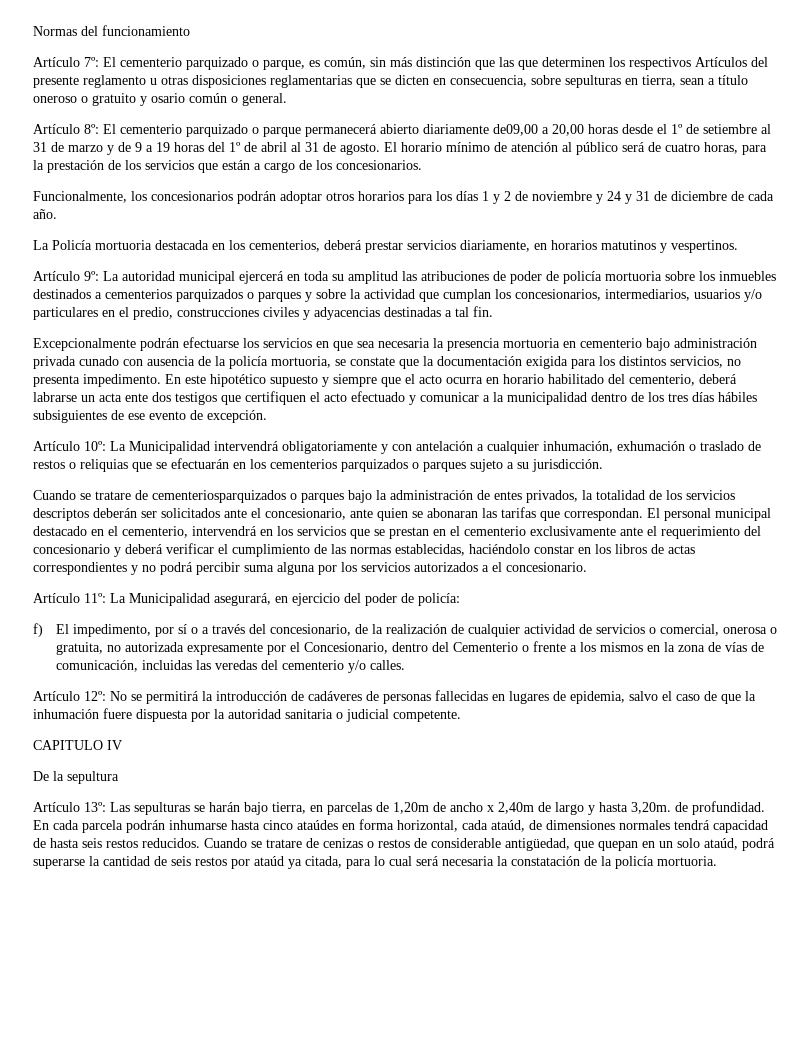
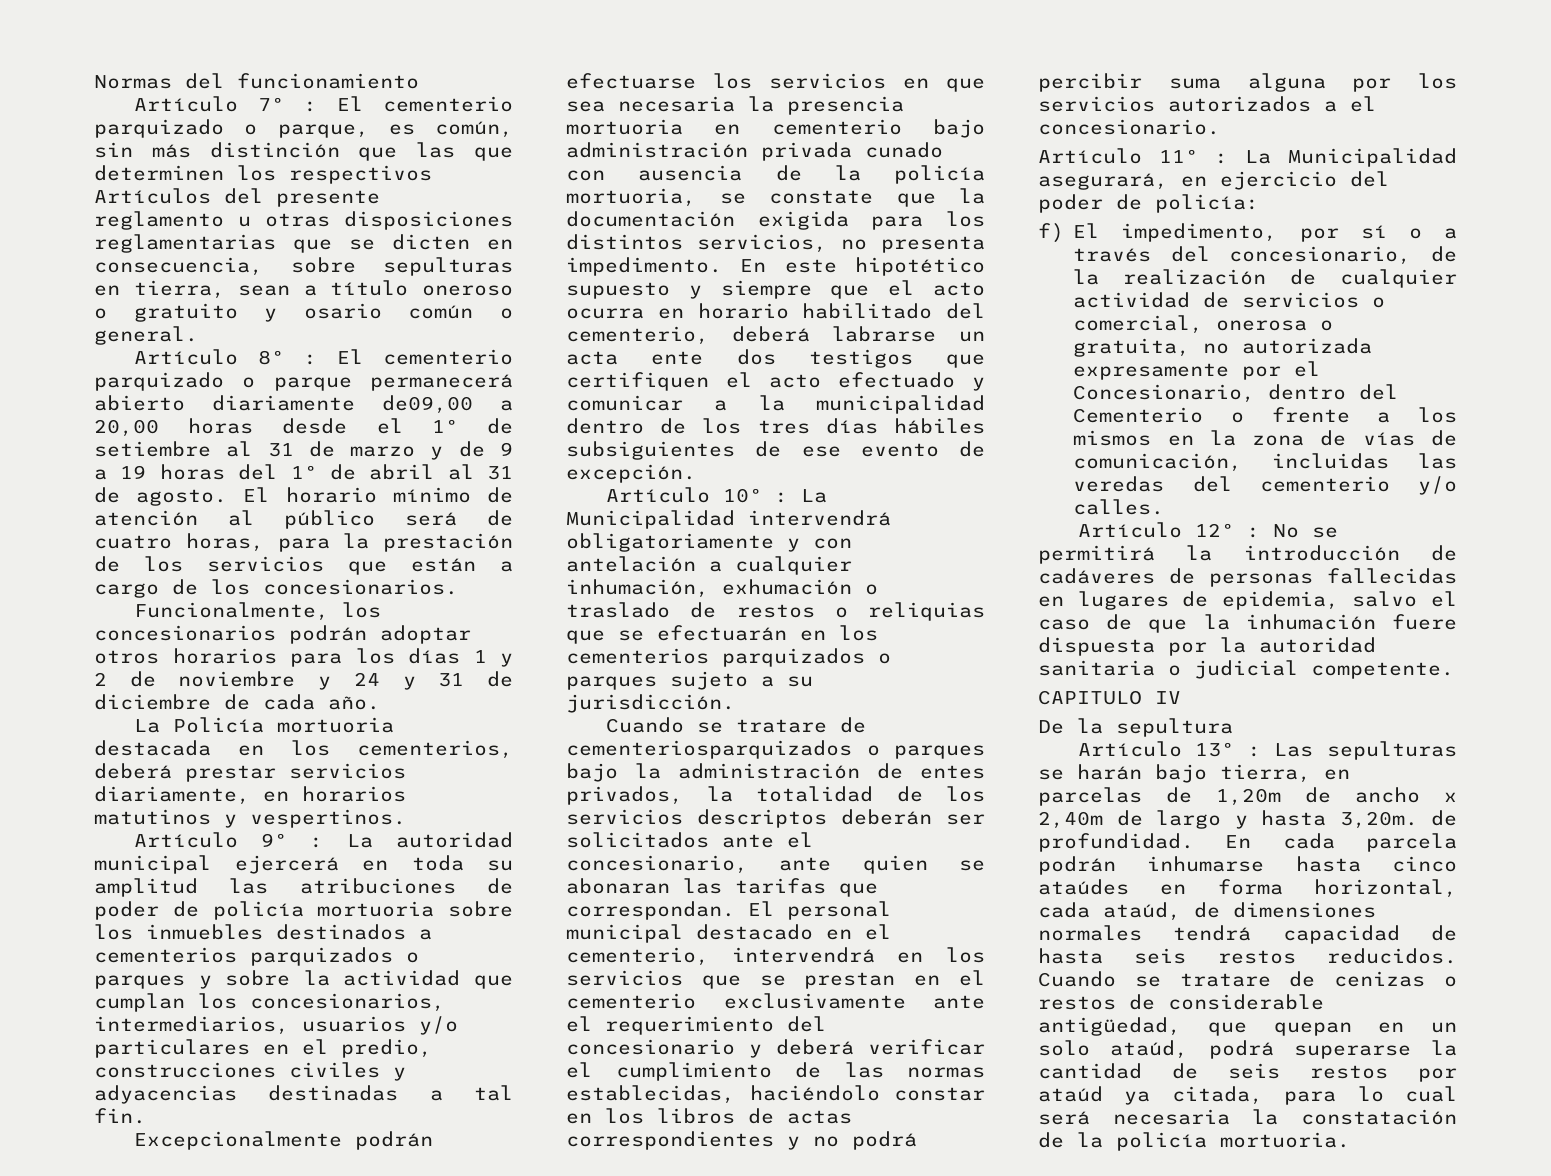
[84,57,99,67] 7º: -> [257,97,317,112] 7º :
[84,124,99,134] 8º: -> [257,350,317,365] 8º :
[84,271,99,281] 9º: -> [260,833,324,848] 9º :
[84,441,106,451] 10º: -> [722,488,788,503] 10º :
[84,593,106,603] 11º: -> [1159,149,1228,164] 11º :
[84,691,106,701] 12º: -> [1194,523,1260,538] 12º :
[84,802,106,812] 13º: -> [1195,742,1261,757] 13º :

